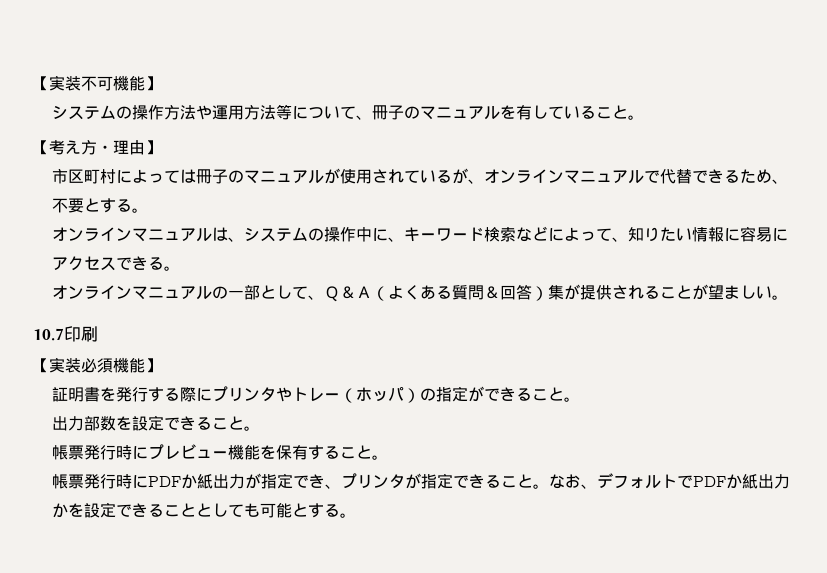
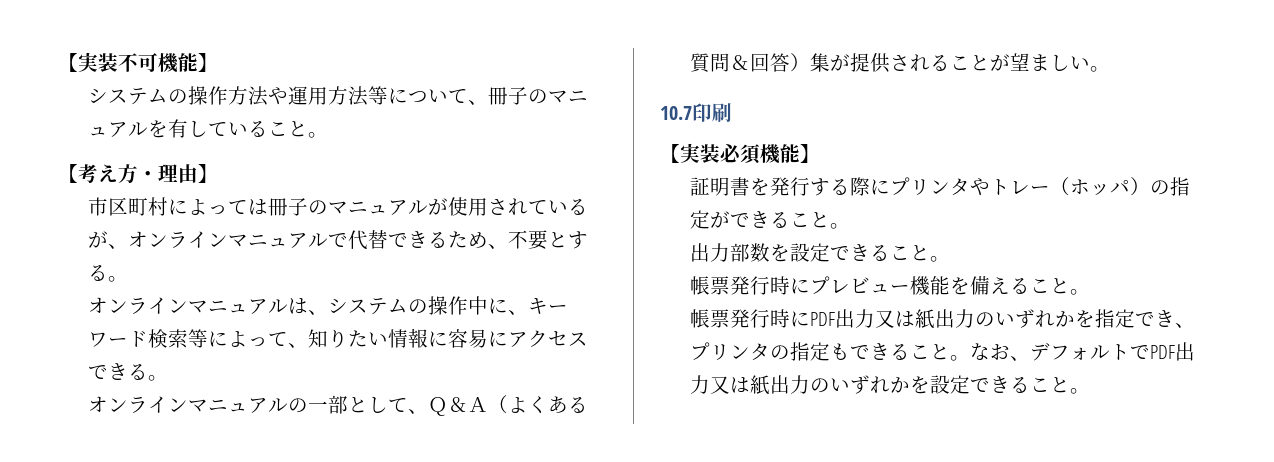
[515,226,548,242] など -> [187,329,208,348] 等
[275,445,324,460] 保有す -> [969,276,1010,295] 備え
[180,473,261,489] か紙出力が -> [834,309,1095,329] 出力又は紙出力のいずれかを
[404,473,453,489] が指定 -> [769,342,850,361] の指定も
[725,474,790,489] か紙出力 -> [1174,342,1195,361] [689,375,890,395] 出力又は紙出力のいずれ
[195,503,340,518] としても可能とする -> (1070, 385) none

